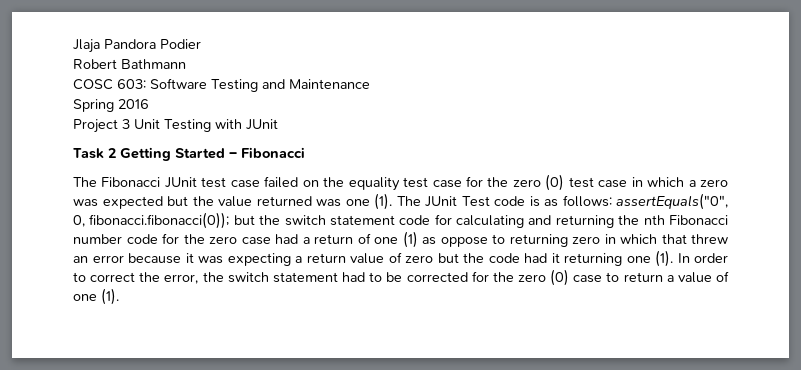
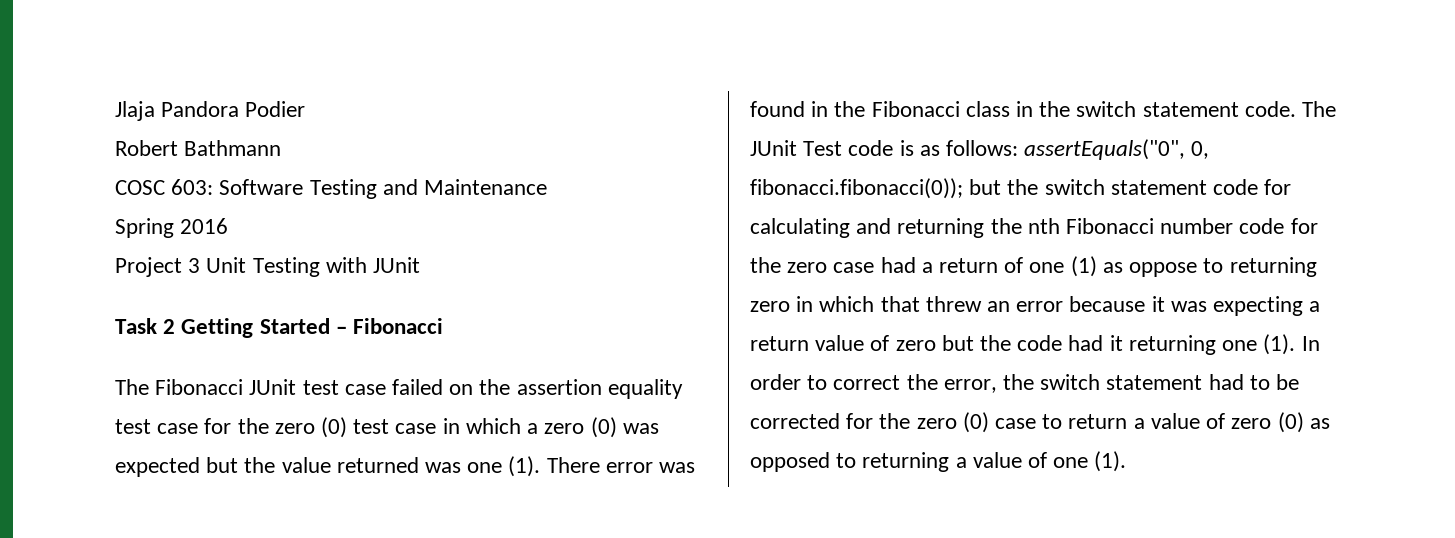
(345, 182) none -> [516,379,602,395] assertion
(729, 183) none -> [590,417,617,438] (0)
(392, 201) none -> [546,457,696,473] [750,101,1296,117] There error was found in the Fibonacci class in the switch statement code.
(729, 276) none -> [1231,412,1330,433] [750,452,1048,472] zero (0) as opposed to returning a value of

